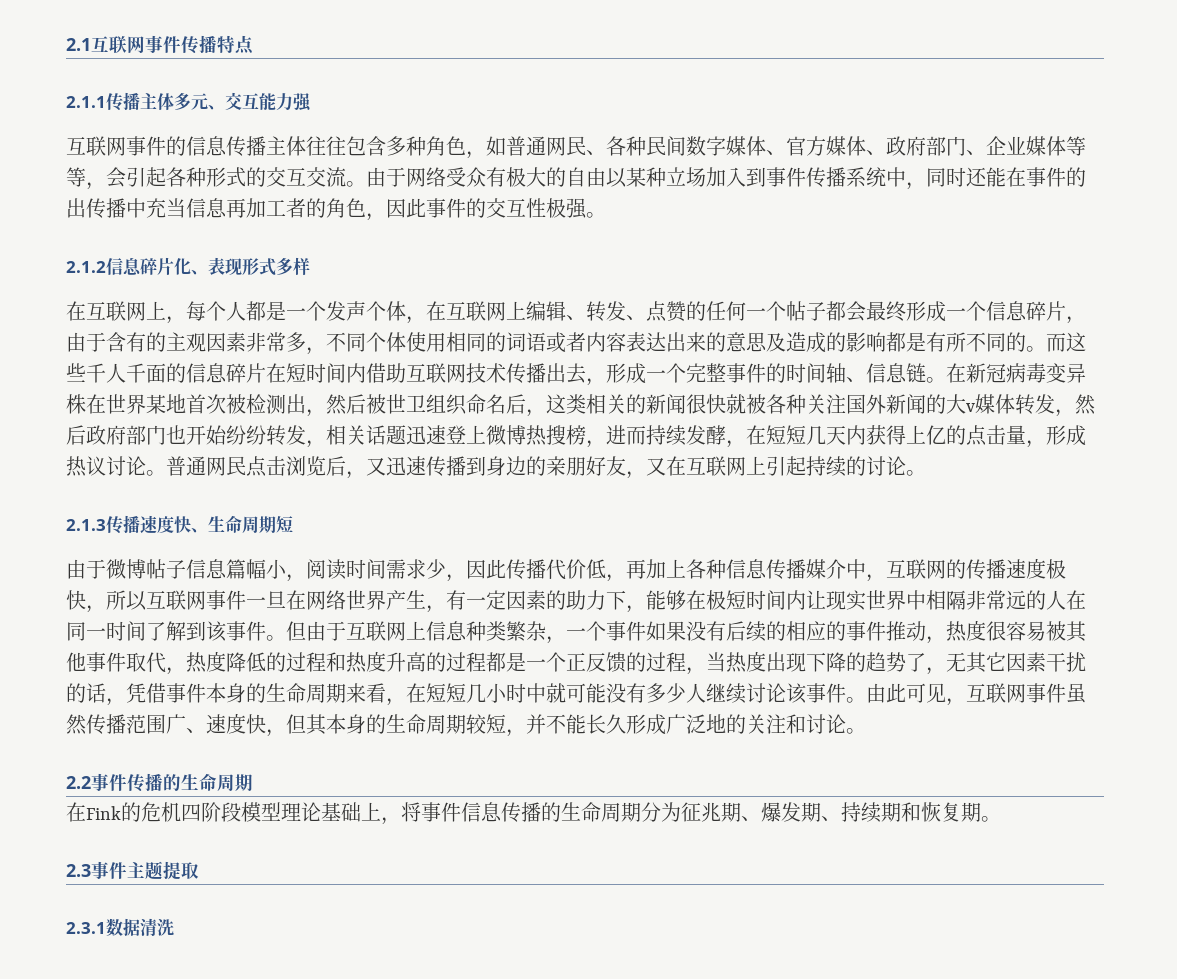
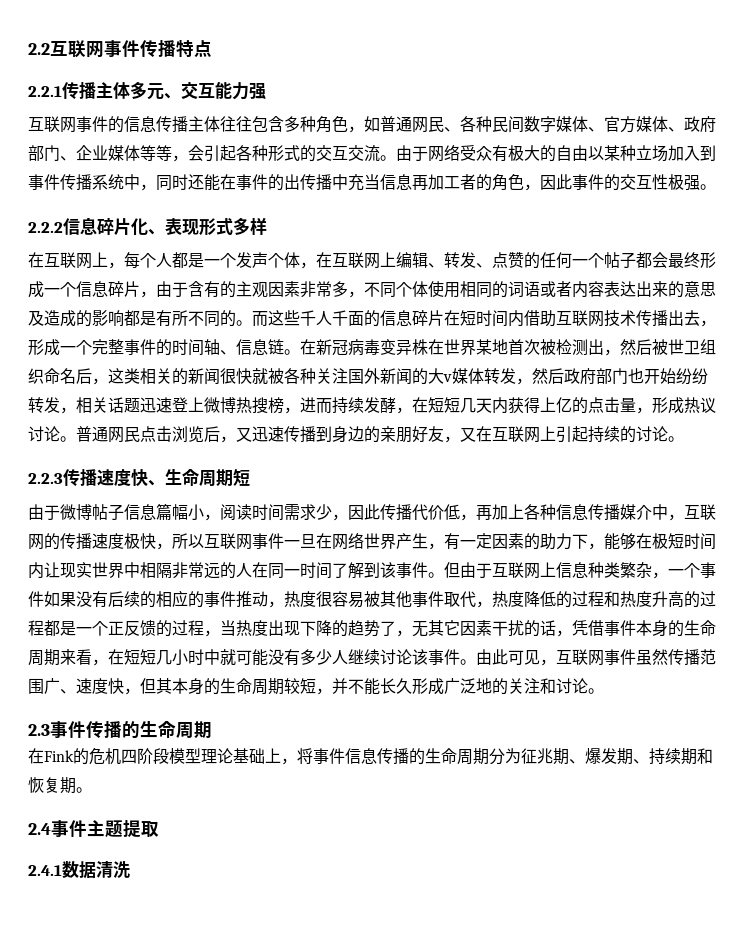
[66,38,91,51] 2.1 -> [28,43,50,55] 2.2
[66,96,106,108] 2.1.1 -> [28,86,62,97] 2.2.1
[66,261,106,273] 2.1.2 -> [28,222,63,233] 2.2.2
[66,519,106,531] 2.1.3 -> [28,473,63,484] 2.2.3
[66,776,91,789] 2.2 -> [28,724,50,736] 2.3
[66,864,91,877] 2.3 -> [28,823,51,835] 2.4
[66,922,106,934] 2.3.1 -> [28,865,62,876] 2.4.1

